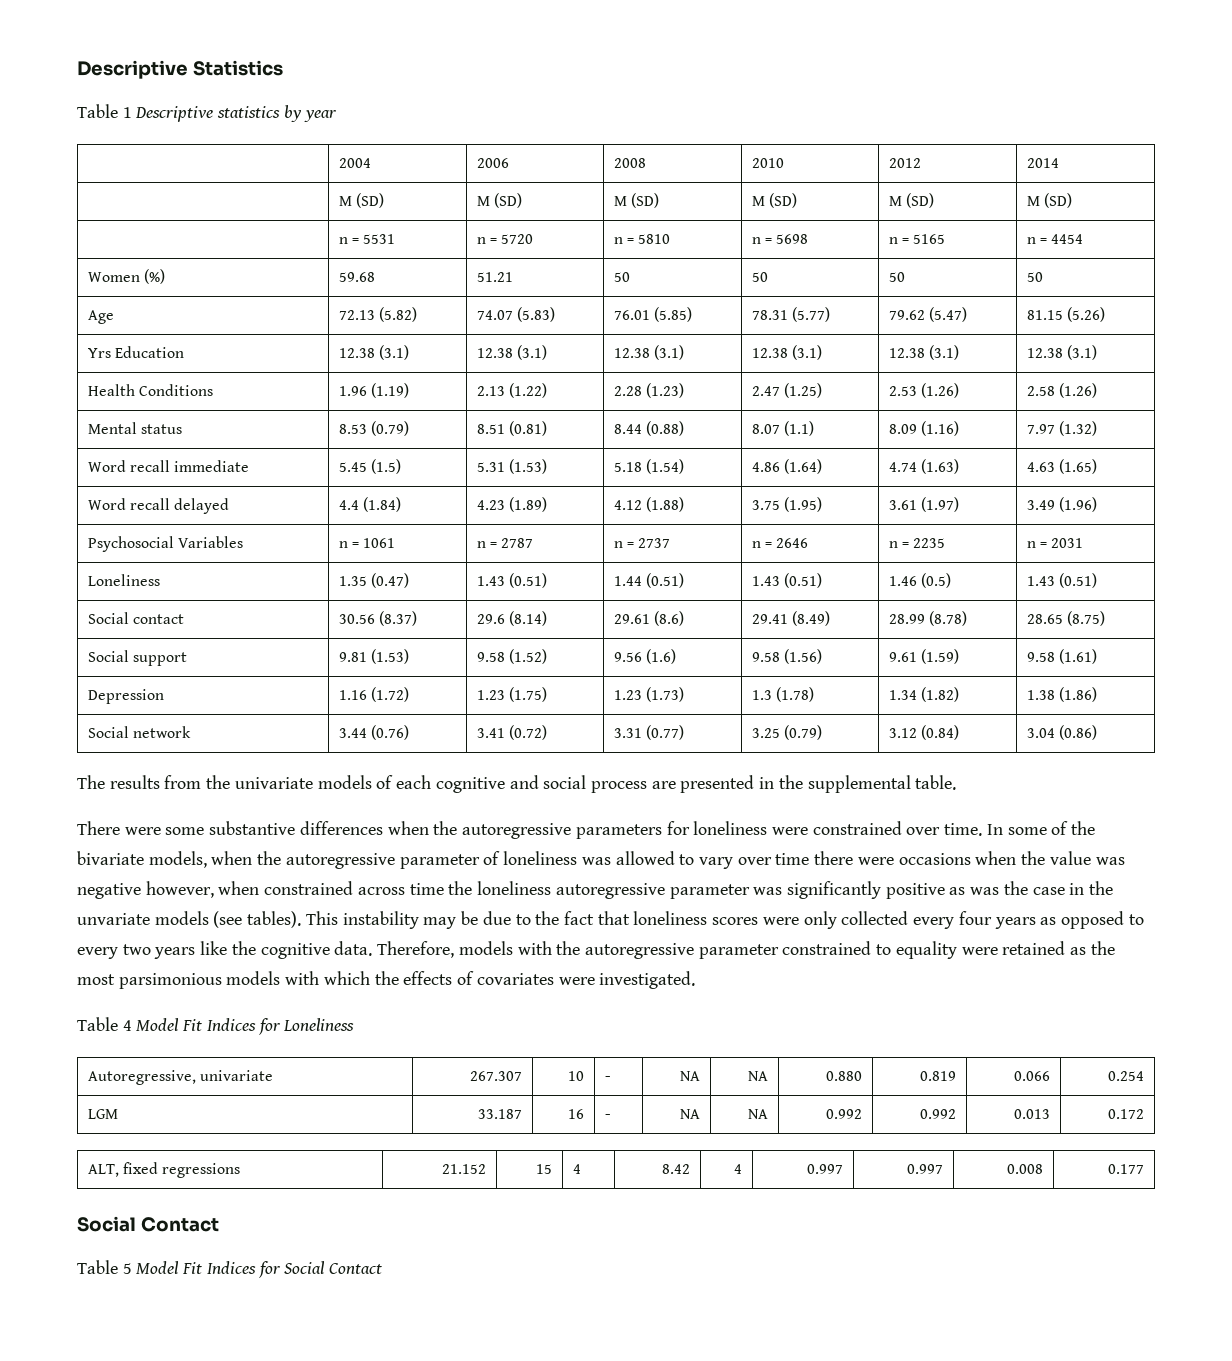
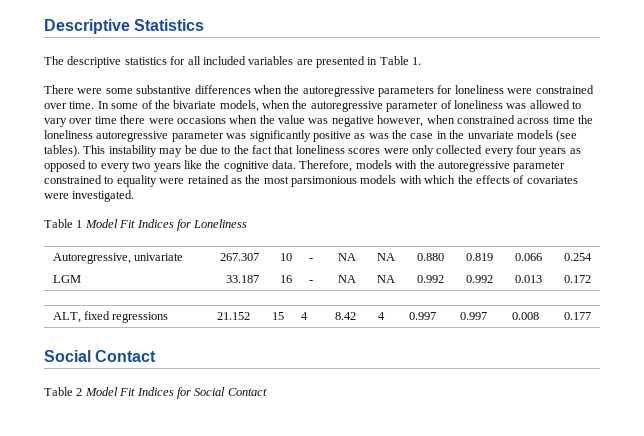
[77,104,337,122] [338,158,371,168] [476,158,509,168] [613,158,646,168] [751,158,784,168] [888,158,921,168] [1026,158,1059,168] [338,193,384,208] [476,193,522,208] [613,193,659,208] [751,193,797,208] [888,193,934,208] [1026,193,1072,208] [338,234,396,244] [476,234,534,244] [613,234,671,244] [751,234,809,244] [888,234,946,244] [1026,234,1084,244] [87,269,165,284] [338,272,375,282] [476,272,513,282] [613,272,630,282] [751,272,768,282] [888,272,905,282] [1026,272,1043,282] [87,310,114,324] [338,307,417,322] [476,307,555,322] [613,307,692,322] [751,307,830,322] [888,307,967,322] [1026,307,1105,322] [87,346,184,358] [338,345,409,360] [476,345,547,360] [613,345,684,360] [751,345,822,360] [888,345,959,360] [1026,345,1097,360] [87,384,213,396] [338,383,409,398] [476,383,547,398] [613,383,684,398] [751,383,822,398] [888,383,959,398] [1026,383,1097,398] [87,422,182,434] [338,421,409,436] [476,421,547,436] [613,421,684,436] [751,421,814,436] [888,421,959,436] [1026,421,1097,436] [87,460,250,472] [338,459,401,474] [476,459,547,474] [613,459,684,474] [751,459,822,474] [888,459,959,474] [1026,459,1097,474] [87,498,230,514] [338,497,401,512] [476,497,547,512] [613,497,684,512] [751,497,822,512] [888,497,959,512] [1026,497,1097,512] [87,536,243,552] [338,538,396,548] [476,538,534,548] [613,538,671,548] [751,538,809,548] [888,538,946,548] [1026,538,1084,548] [87,574,160,586] [338,573,409,588] [476,573,547,588] [613,573,684,588] [751,573,822,588] [888,573,951,588] [1026,573,1097,588] [87,612,184,624] [338,611,417,626] [476,611,547,626] [613,611,684,626] [751,611,830,626] [888,611,967,626] [1026,611,1105,626] [87,650,187,666] [338,649,409,664] [476,649,547,664] [613,649,676,664] [751,649,822,664] [888,649,959,664] [1026,649,1097,664] [87,689,164,704] [338,687,409,702] [476,687,547,702] [613,687,684,702] [751,687,814,702] [888,687,959,702] [1026,687,1097,702] [87,726,191,738] [338,725,409,740] [476,725,547,740] [613,725,684,740] [751,725,822,740] [888,725,959,740] [1026,725,1097,740] [77,775,957,793] Table 1 Descriptive statistics by year // | 2004 | 2006 | 2008 | 2010 | 2012 | 2014 // | M (SD) | M (SD) | M (SD) | M (SD) | M (SD) | M (SD) // | n = 5531 | n = 5720 | n = 5810 | n = 5698 | n = 5165 | n = 4454 // Women (%) | 59.68 | 51.21 | 50 | 50 | 50 | 50 // Age | 72.13 (5.82) | 74.07 (5.83) | 76.01 (5.85) | 78.31 (5.77) | 79.62 (5.47) | 81.15 (5.26) // Yrs Education | 12.38 (3.1) | 12.38 (3.1) | 12.38 (3.1) | 12.38 (3.1) | 12.38 (3.1) | 12.38 (3.1) // Health Conditions | 1.96 (1.19) | 2.13 (1.22) | 2.28 (1.23) | 2.47 (1.25) | 2.53 (1.26) | 2.58 (1.26) // Mental status | 8.53 (0.79) | 8.51 (0.81) | 8.44 (0.88) | 8.07 (1.1) | 8.09 (1.16) | 7.97 (1.32) // Word recall immediate | 5.45 (1.5) | 5.31 (1.53) | 5.18 (1.54) | 4.86 (1.64) | 4.74 (1.63) | 4.63 (1.65) // Word recall delayed | 4.4 (1.84) | 4.23 (1.89) | 4.12 (1.88) | 3.75 (1.95) | 3.61 (1.97) | 3.49 (1.96) // Psychosocial Variables | n = 1061 | n = 2787 | n = 2737 | n = 2646 | n = 2235 | n = 2031 // Loneliness | 1.35 (0.47) | 1.43 (0.51) | 1.44 (0.51) | 1.43 (0.51) | 1.46 (0.5) | 1.43 (0.51) // Social contact | 30.56 (8.37) | 29.6 (8.14) | 29.61 (8.6) | 29.41 (8.49) | 28.99 (8.78) | 28.65 (8.75) // Social support | 9.81 (1.53) | 9.58 (1.52) | 9.56 (1.6) | 9.58 (1.56) | 9.61 (1.59) | 9.58 (1.61) // Depression | 1.16 (1.72) | 1.23 (1.75) | 1.23 (1.73) | 1.3 (1.78) | 1.34 (1.82) | 1.38 (1.86) // Social network | 3.44 (0.76) | 3.41 (0.72) | 3.31 (0.77) | 3.25 (0.79) | 3.12 (0.84) | 3.04 (0.86) // The results from the univariate models of each cognitive and social process are presented in the supplemental table. -> [44,56,422,68] The descriptive statistics for all included variables are presented in Table 1.
[122,1020,132,1031] 4 -> [76,220,83,228] 1
[122,1263,132,1274] 5 -> [76,388,83,396] 2

